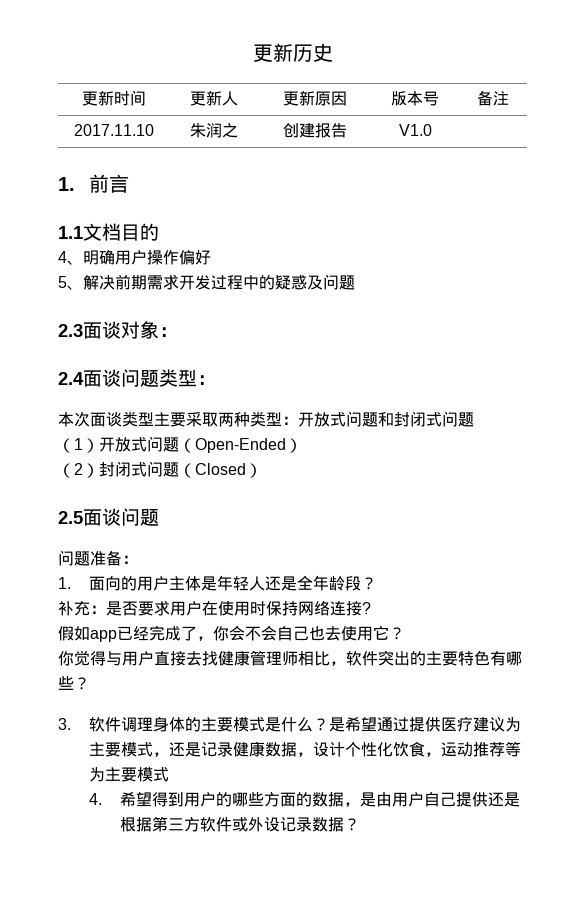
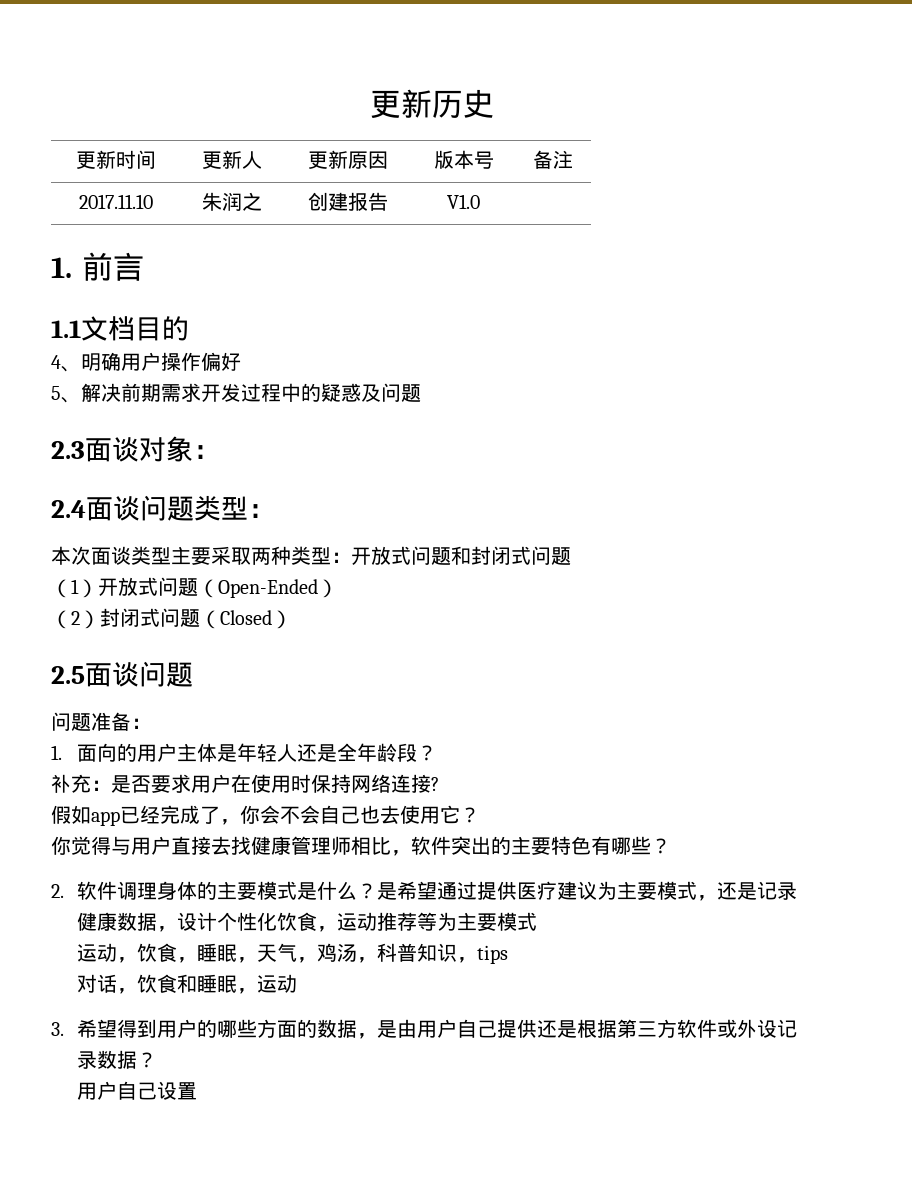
[58,718,71,730] 3. -> [51,884,64,898] 2.
[88,793,102,805] 4. -> [76,943,508,964] [76,974,297,994] [51,1022,64,1036] 运动，饮食，睡眠，天气，鸡汤，科普知识，tips // 对话，饮食和睡眠，运动 // 3.
(360, 824) none -> [76,1081,197,1100] // 用户自己设置

